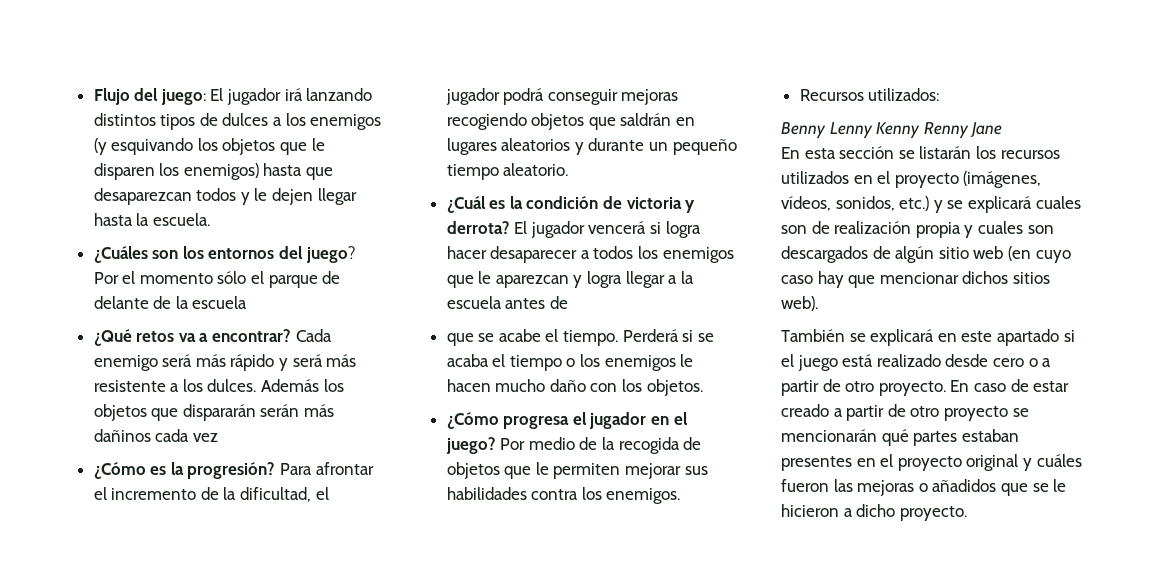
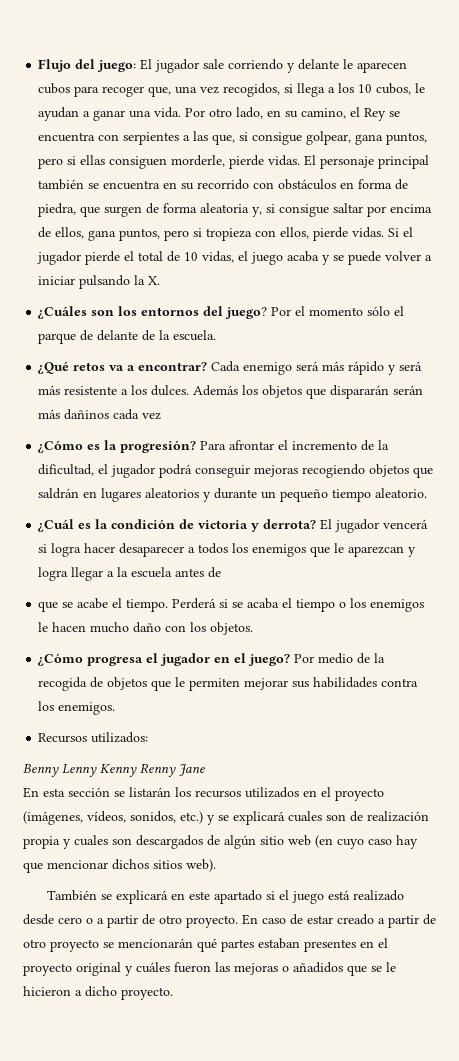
[284,88,373,101] [93,113,382,130] [93,138,325,155] [93,163,334,180] [93,188,357,205] [93,213,210,226] irá lanzando distintos tipos de dulces a los enemigos (y esquivando los objetos que le disparen los enemigos) hasta que desaparezcan todos y le dejen llegar hasta la escuela. -> [203,59,408,73] [38,83,426,97] [38,107,401,121] [38,131,428,145] [38,155,430,169] [38,179,409,190] [38,203,433,217] [38,227,414,241] [37,251,433,265] [38,275,161,289] sale corriendo y delante le aparecen cubos para recoger que, una vez recogidos, si llega a los 10 cubos, le ayudan a ganar una vida. Por otro lado, en su camino, el Rey se encuentra con serpientes a las que, si consigue golpear, gana puntos, pero si ellas consiguen morderle, pierde vidas. El personaje principal también se encuentra en su recorrido con obstáculos en forma de piedra, que surgen de forma aleatoria y, si consigue saltar por encima de ellos, gana puntos, pero si tropieza con ellos, pierde vidas. Si el jugador pierde el total de 10 vidas, el juego acaba y se puede volver a iniciar pulsando la X.
[192,296,248,309] escuela -> [173,330,217,341] escuela.

